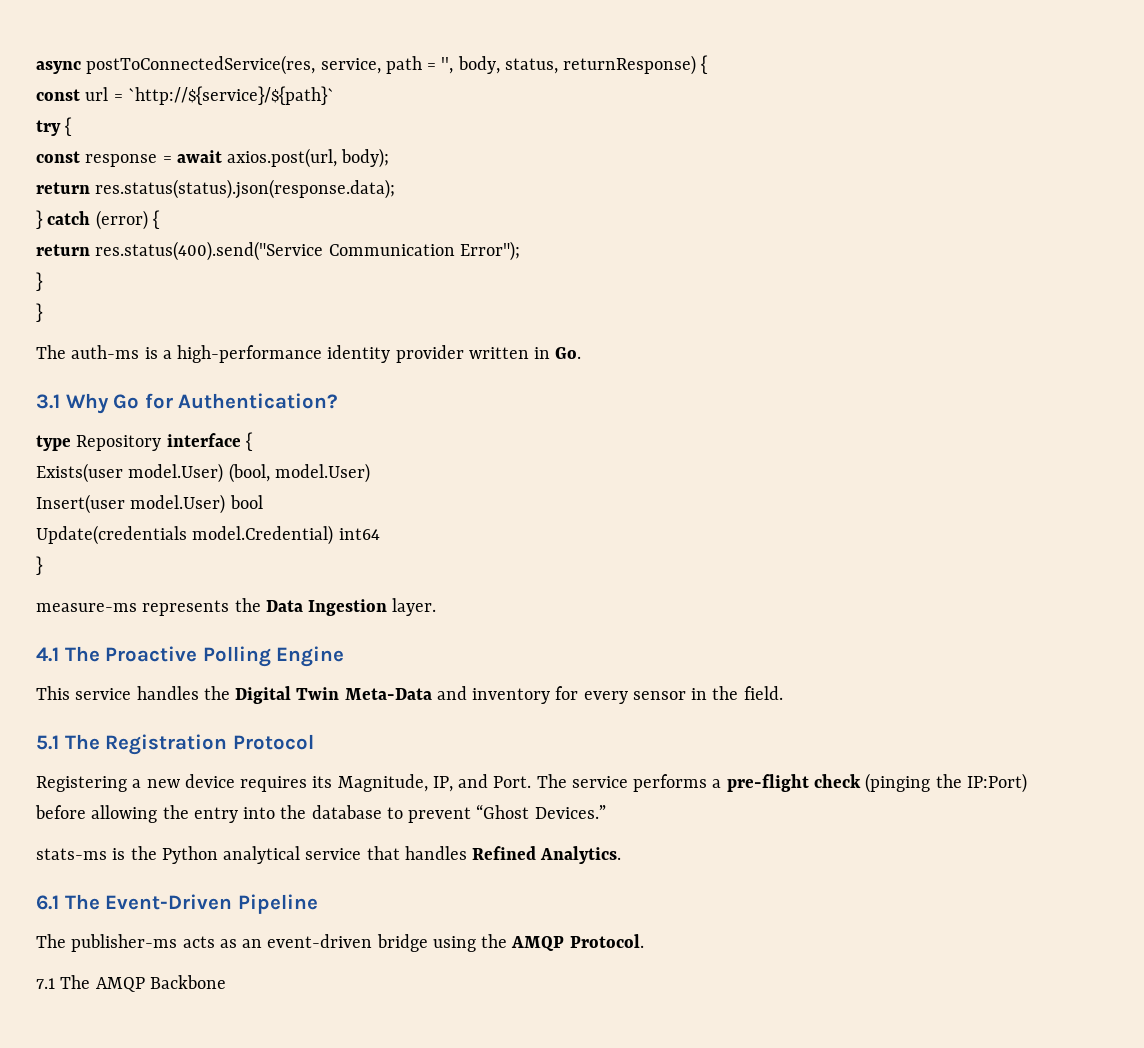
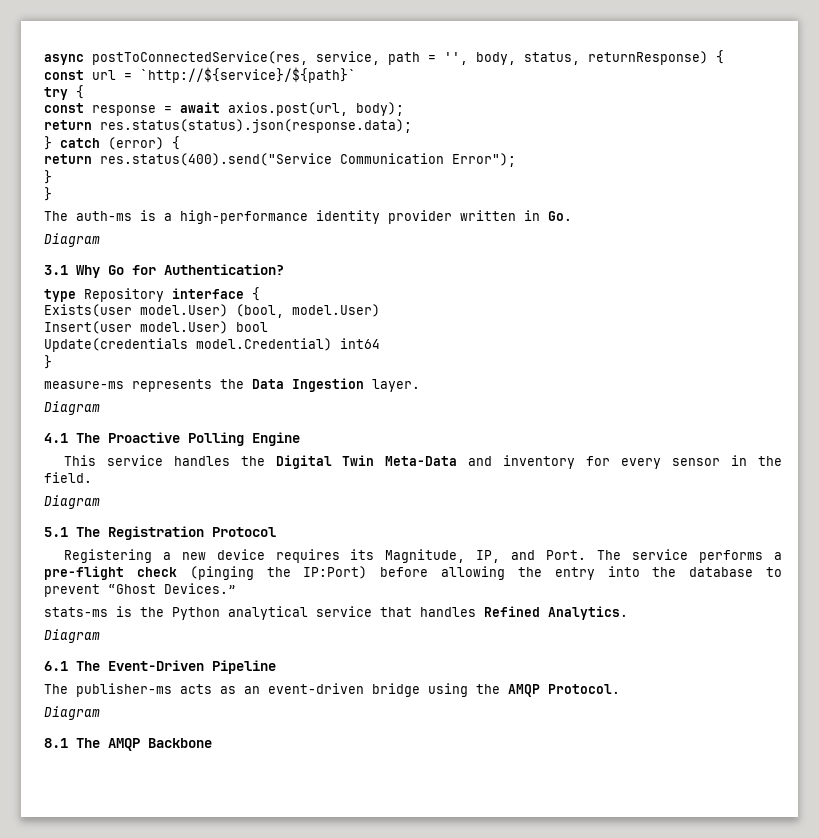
(582, 353) none -> [44,233,100,247] // Diagram
(437, 607) none -> [44,401,100,415] // Diagram
(783, 693) none -> [44,495,100,509] // Diagram
(622, 855) none -> [44,629,100,643] // Diagram
[36,978,55,989] 7.1 -> [44,706,100,720] [44,738,68,748] Diagram // 8.1

